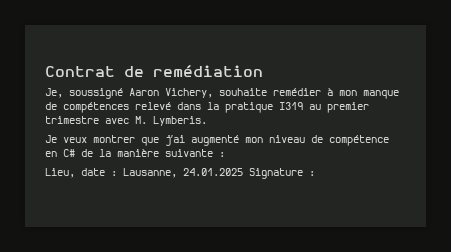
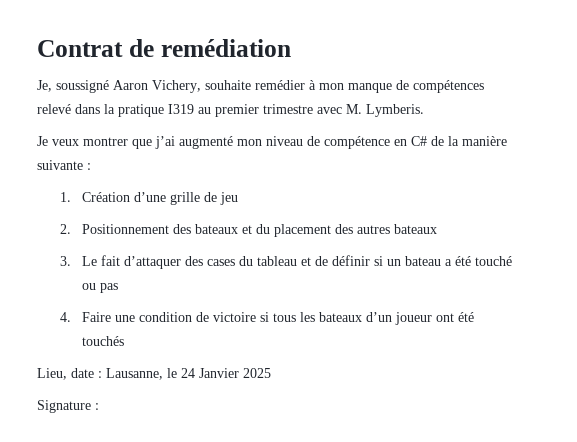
(225, 154) none -> [59,192,239,205] [59,224,438,237] [59,255,513,269] [82,283,119,293] [59,312,475,325] [82,336,125,346] // 1. Création d’une grille de jeu // 2. Positionnement des bateaux et du placement des autres bateaux // 3. Le fait d’attaquer des cases du tableau et de définir si un bateau a été touché ou pas // 4. Faire une condition de victoire si tous les bateaux d’un joueur ont été touchés
[183,168,243,176] 24.01.2025 -> [167,368,271,378] le 24 Janvier 2025 //

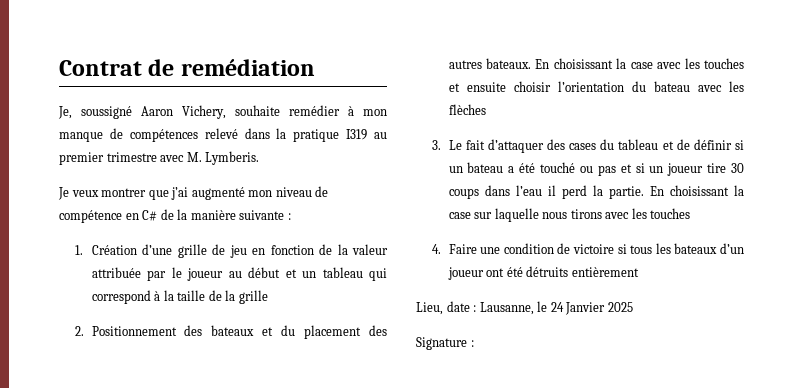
(239, 198) none -> [252,244,388,255] [91,267,387,281] [91,290,268,304] en fonction de la valeur attribuée par le joueur au début et un tableau qui correspond à la taille de la grille
[394,224,438,234] bateaux -> [485,58,744,69] [448,81,744,92] [448,104,486,115] bateaux. En choisissant la case avec les touches et ensuite choisir l’orientation du bateau avec les flèches
(119, 288) none -> [620,163,744,176] [448,185,744,199] [448,208,691,222] et si un joueur tire 30 coups dans l’eau il perd la partie. En choisissant la case sur laquelle nous tirons avec les touches
[82,336,125,346] touchés -> [526,266,639,277] détruits entièrement

